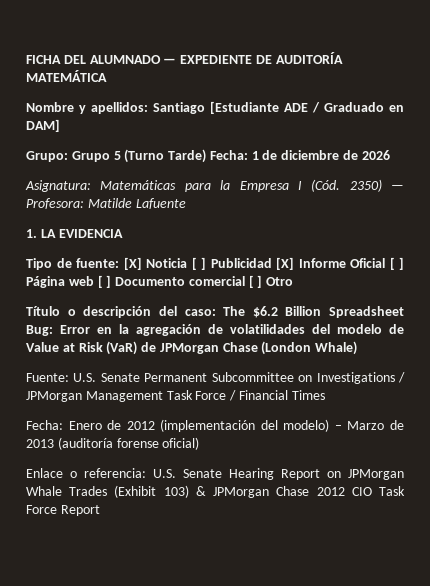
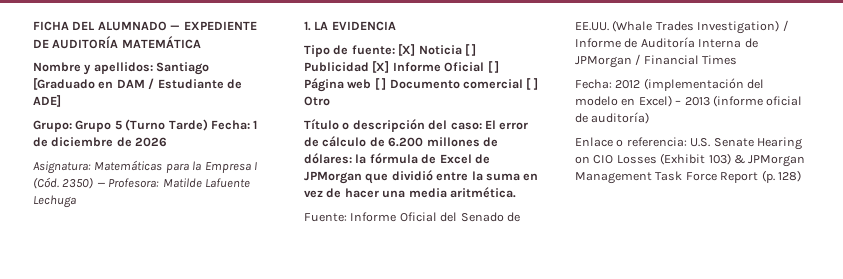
[210,101,404,114] [26,119,60,132] [Estudiante ADE / Graduado en DAM] -> [33,78,242,90] [33,95,61,107] [Graduado en DAM / Estudiante de ADE]
(186, 203) none -> [33,195,76,208] Lechuga
[223,306,404,318] [26,324,404,336] [26,341,358,355] [26,372,405,384] [26,390,227,402] The $6.2 Billion Spreadsheet Bug: Error en la agregación de volatilidades del modelo de Value at Risk (VaR) de JPMorgan Chase (London Whale) // Fuente: U.S. Senate Permanent Subcommittee on Investigations / JPMorgan Management Task Force -> [484,120,529,130] [304,136,498,147] [304,153,490,164] [304,170,539,184] [304,187,516,198] [304,212,520,222] [575,20,788,34] [575,37,758,48] [575,56,632,68] El error de cálculo de 6.200 millones de dólares: la fórmula de Excel de JPMorgan que dividió entre la suma en vez de hacer una media aritmética. // Fuente: Informe Oficial del Senado de EE.UU. (Whale Trades Investigation) / Informe de Auditoría Interna de JPMorgan
[68,420,122,430] Enero de -> (612, 84) none
[283,419,404,432] [26,437,200,450] modelo) – Marzo de 2013 (auditoría forense oficial) -> [575,95,803,107] [575,112,650,124] modelo en Excel) – 2013 (informe oficial de auditoría)
[281,469,404,480] [26,486,108,496] Report on JPMorgan Whale Trades -> [575,155,657,164] on CIO Losses
[276,486,372,496] Chase 2012 CIO -> [575,172,652,184] Management
(100, 510) none -> [761,170,801,183] (p. 128)

